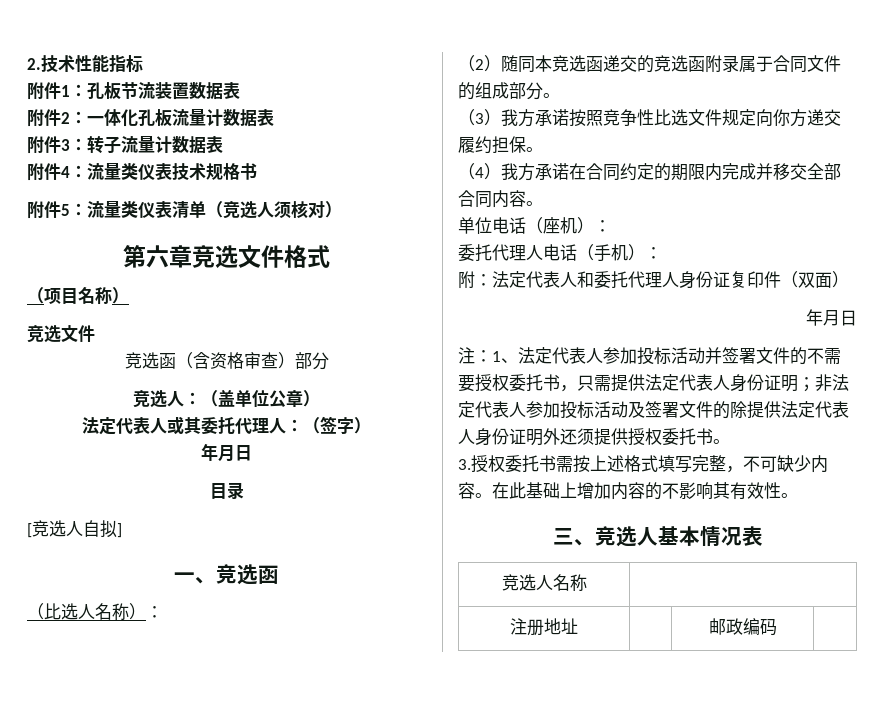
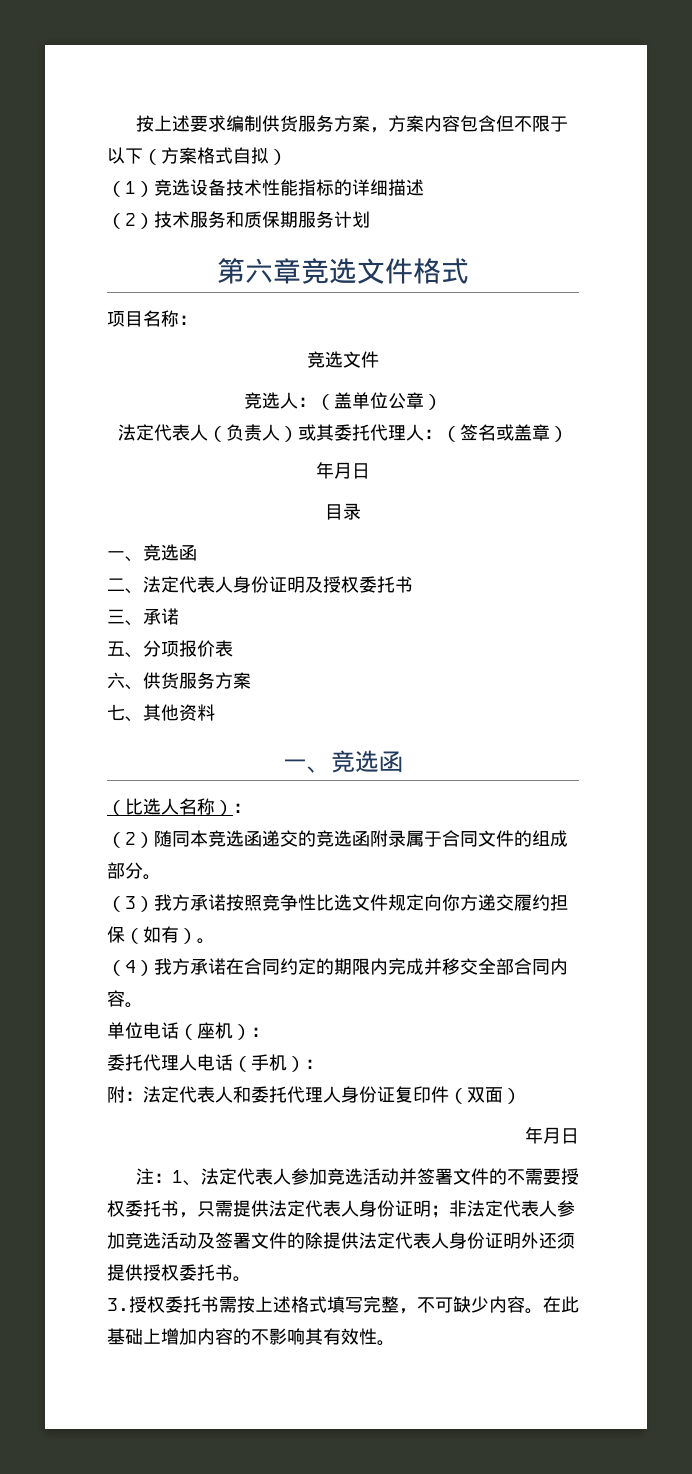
[27,54,143,72] [27,82,240,100] [27,109,274,127] [27,136,223,154] [27,163,257,181] [27,200,342,219] 2.技术性能指标 // 附件1：孔板节流装置数据表 // 附件2：一体化孔板流量计数据表 // 附件3：转子流量计数据表 // 附件4：流量类仪表技术规格书 // 附件5：流量类仪表清单（竞选人须核对） -> [135,115,568,133] [107,147,287,165] [107,179,424,197] [107,211,370,229] 按上述要求编制供货服务方案，方案内容包含但不限于以下（方案格式自拟） // （1）竞选设备技术性能指标的详细描述 // （2）技术服务和质保期服务计划
[27,287,44,304] （ -> (469, 271) none
[112,287,129,304] [27,324,95,343] [124,352,329,370] ） // 竞选文件 // 竞选函（含资格审查）部分 -> [179,315,197,325] [307,351,379,368] ： // 竞选文件
(167, 426) none -> [208,424,298,442] （负责人）
[337,417,354,434] 字 -> [478,424,550,441] 名或盖章
[27,520,122,538] [竞选人自拟] -> [107,544,197,562] [107,576,413,594] [107,608,179,626] [107,640,233,658] [107,672,251,690] [107,704,215,722] 一、竞选函 // 二、法定代表人身份证明及授权委托书 // 三、承诺 // 五、分项报价表 // 六、供货服务方案 // 七、其他资料
(526, 144) none -> [125,926,197,944] （如有）
[637,347,671,365] 投标 -> [326,1168,363,1185] 竞选
[560,401,594,419] 投标 -> [125,1232,161,1249] 竞选
[552,526,763,547] [501,574,587,591] [510,618,578,636] [708,618,777,636] // 三、竞选人基本情况表 // 竞选人名称 | // 注册地址 | | 邮政编码 | -> (395, 1343) none

